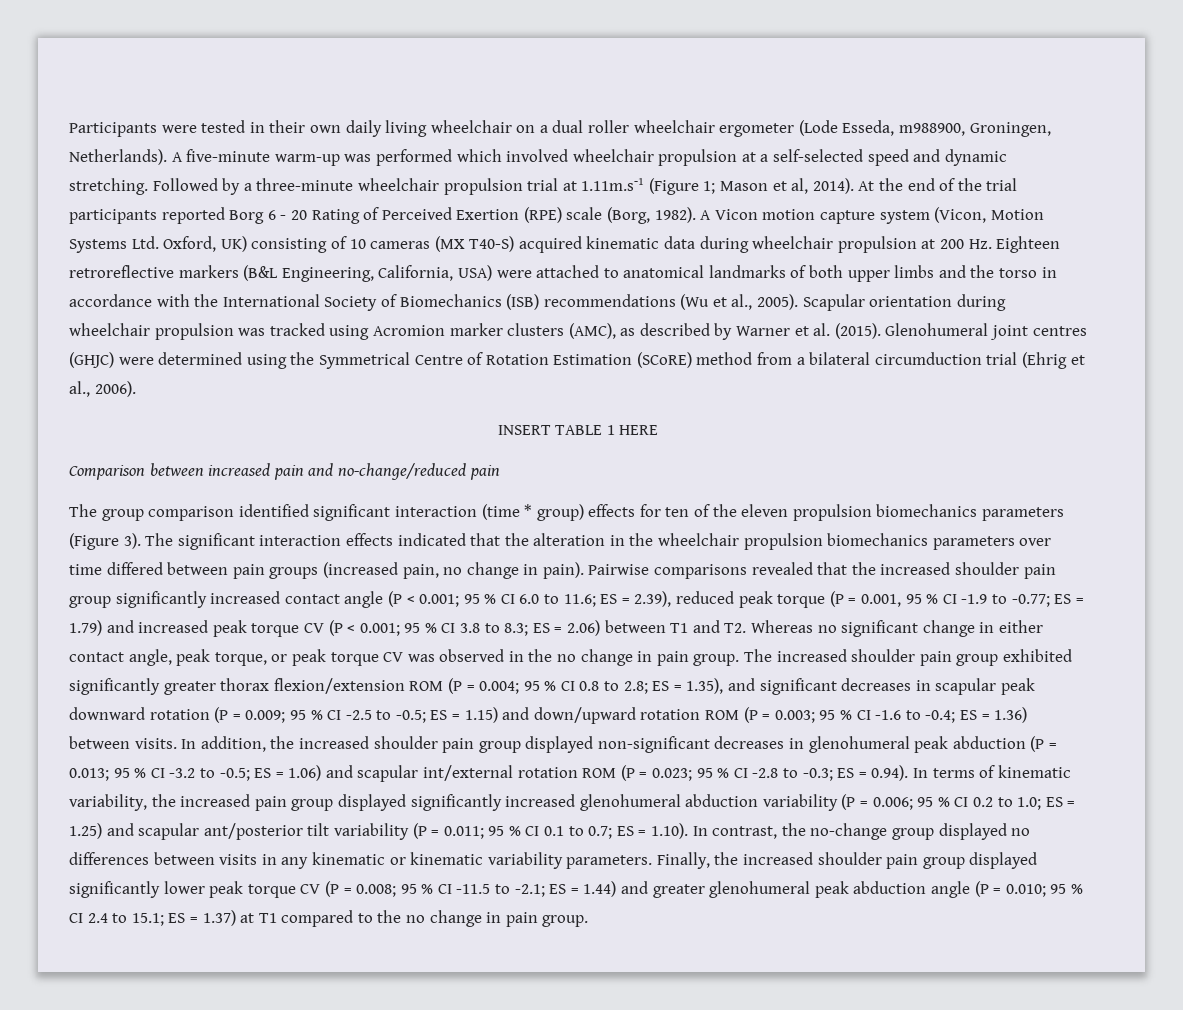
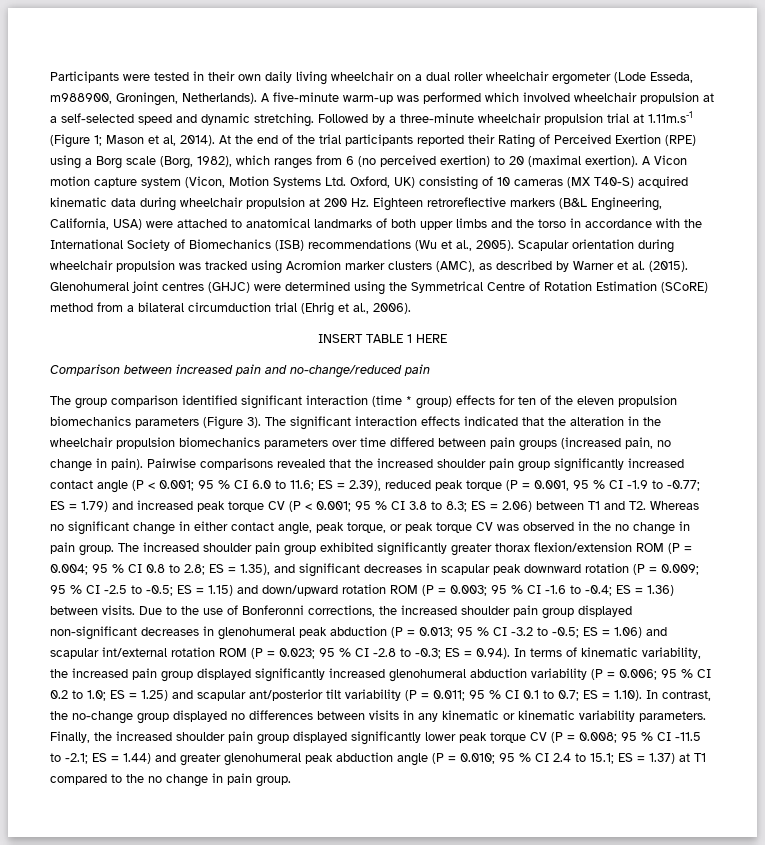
[229,210,307,224] Borg 6 - 20 -> [468,134,495,144] their
[566,207,696,224] scale (Borg, 1982). -> [50,155,638,169] using a Borg scale (Borg, 1982), which ranges from 6 (no perceived exertion) to 20 (maximal exertion).
[181,736,266,752] In addition, -> [139,605,375,617] Due to the use of Bonferonni corrections,

